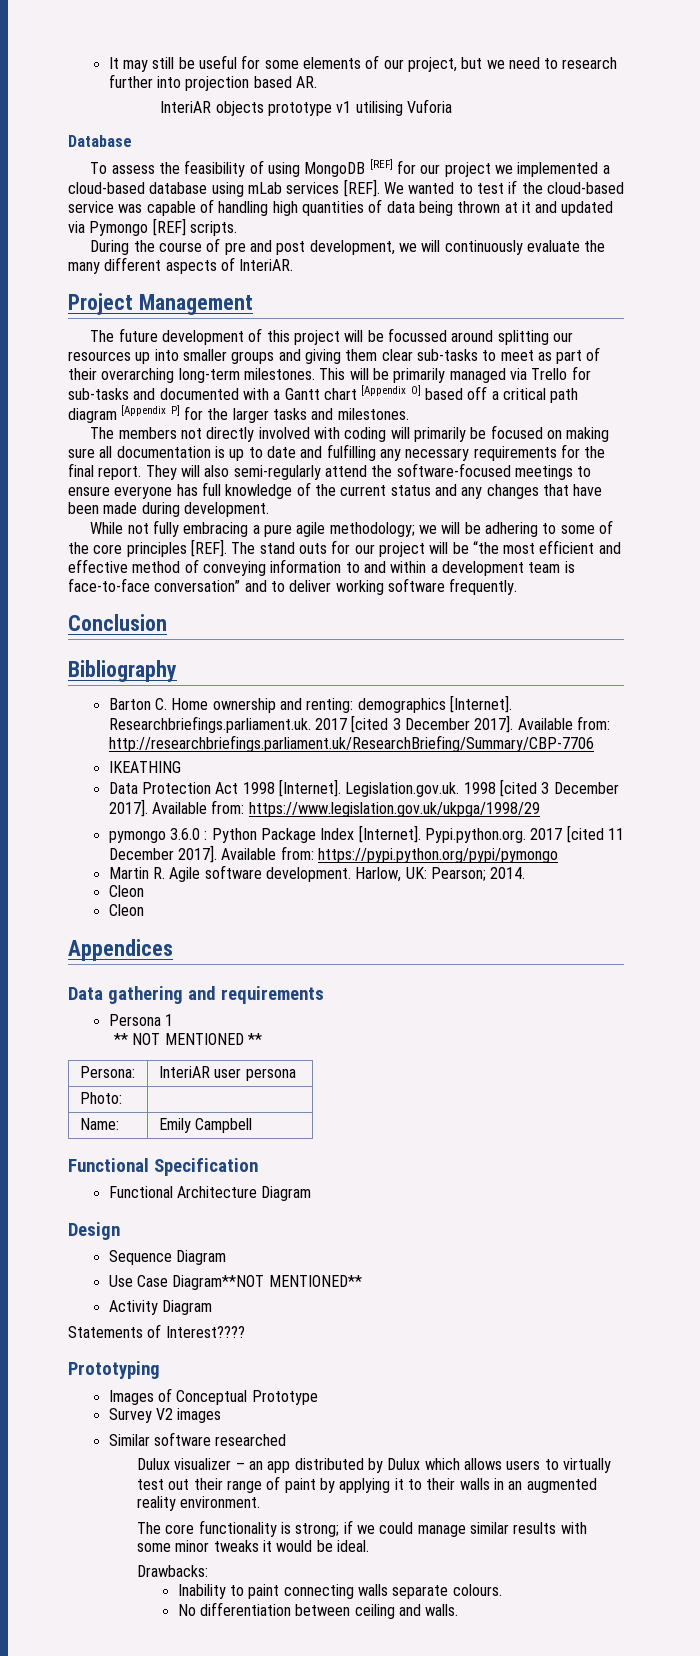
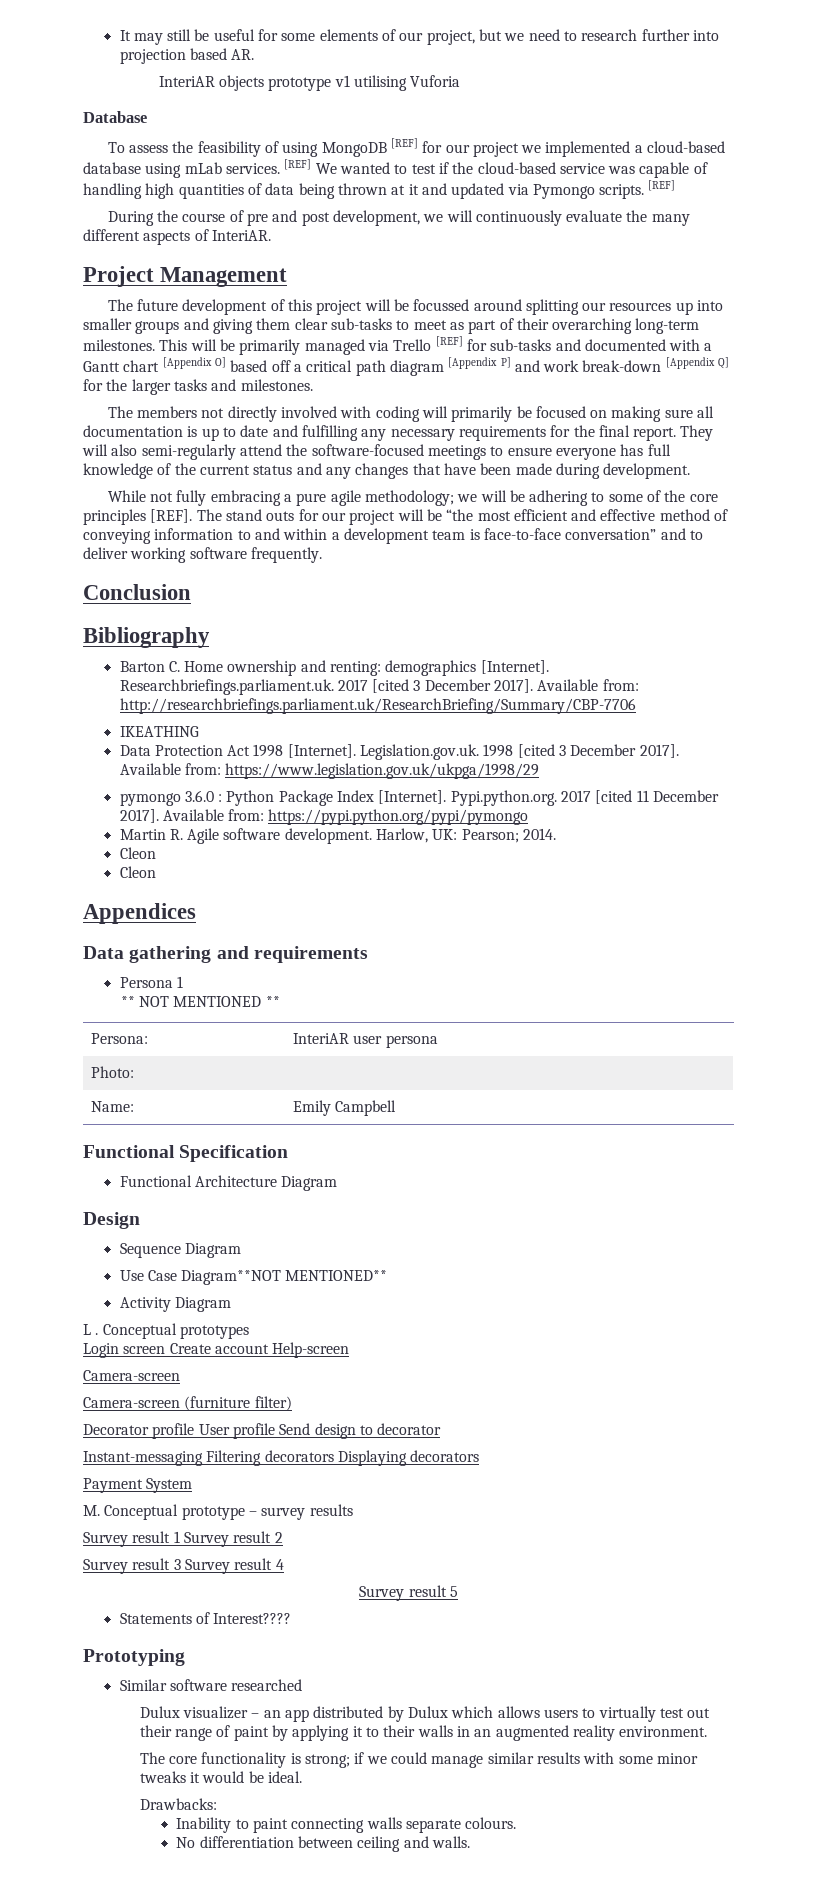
[286,179,380,197] services [REF]. -> [225,159,312,174] services. [REF]
[152,218,237,236] [REF] scripts. -> [599,180,676,199] scripts. [REF]
(568, 374) none -> [435,336,463,347] [REF]
(180, 410) none -> [514,357,730,372] and work break-down [Appendix Q]
[68,1324,245,1338] [68,1361,160,1379] [108,1388,318,1405] [108,1408,222,1423] Statements of Interest???? // Prototyping // Images of Conceptual Prototype // Survey V2 images -> [83,1323,249,1339] [83,1342,350,1358] [83,1370,180,1381] [83,1396,292,1411] [83,1423,442,1439] [83,1450,480,1466] [83,1478,193,1493] [83,1504,353,1520] [83,1531,283,1547] [83,1558,284,1574] [359,1585,458,1601] [119,1612,292,1624] [83,1649,185,1666] L . Conceptual prototypes // Login screen Create account Help-screen // Camera-screen // Camera-screen (furniture filter) // Decorator profile User profile Send design to decorator // Instant-messaging Filtering decorators Displaying decorators // Payment System // M. Conceptual prototype – survey results // Survey result 1 Survey result 2 // Survey result 3 Survey result 4 // Survey result 5 // Statements of Interest???? // Prototyping

